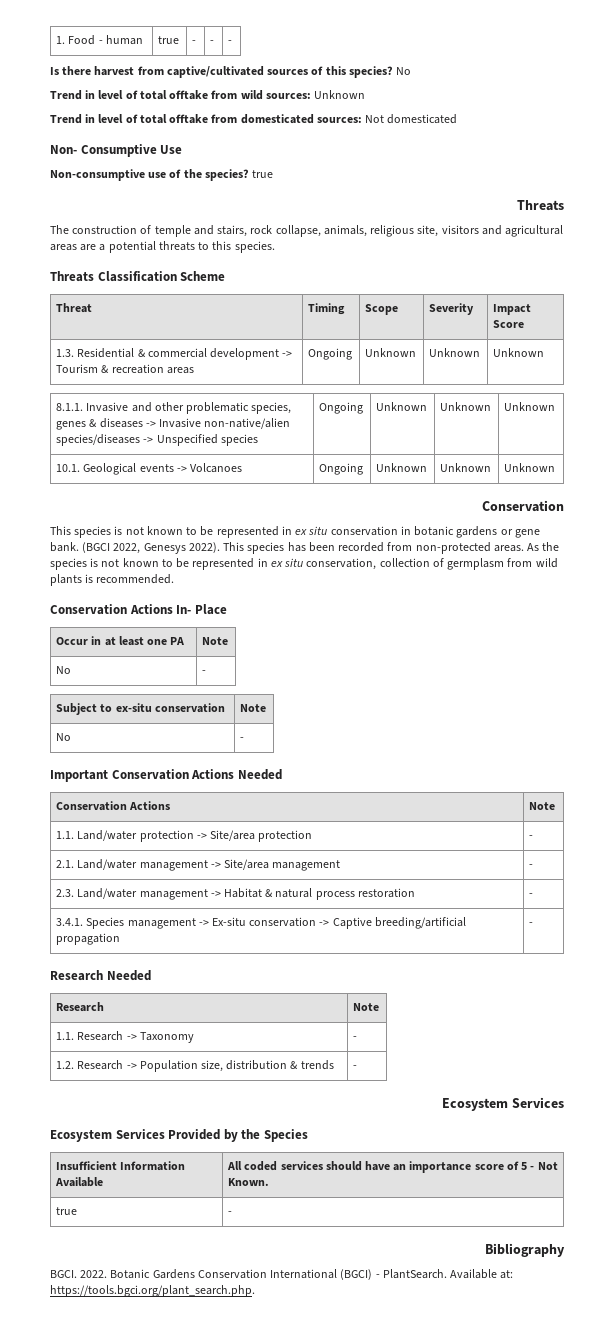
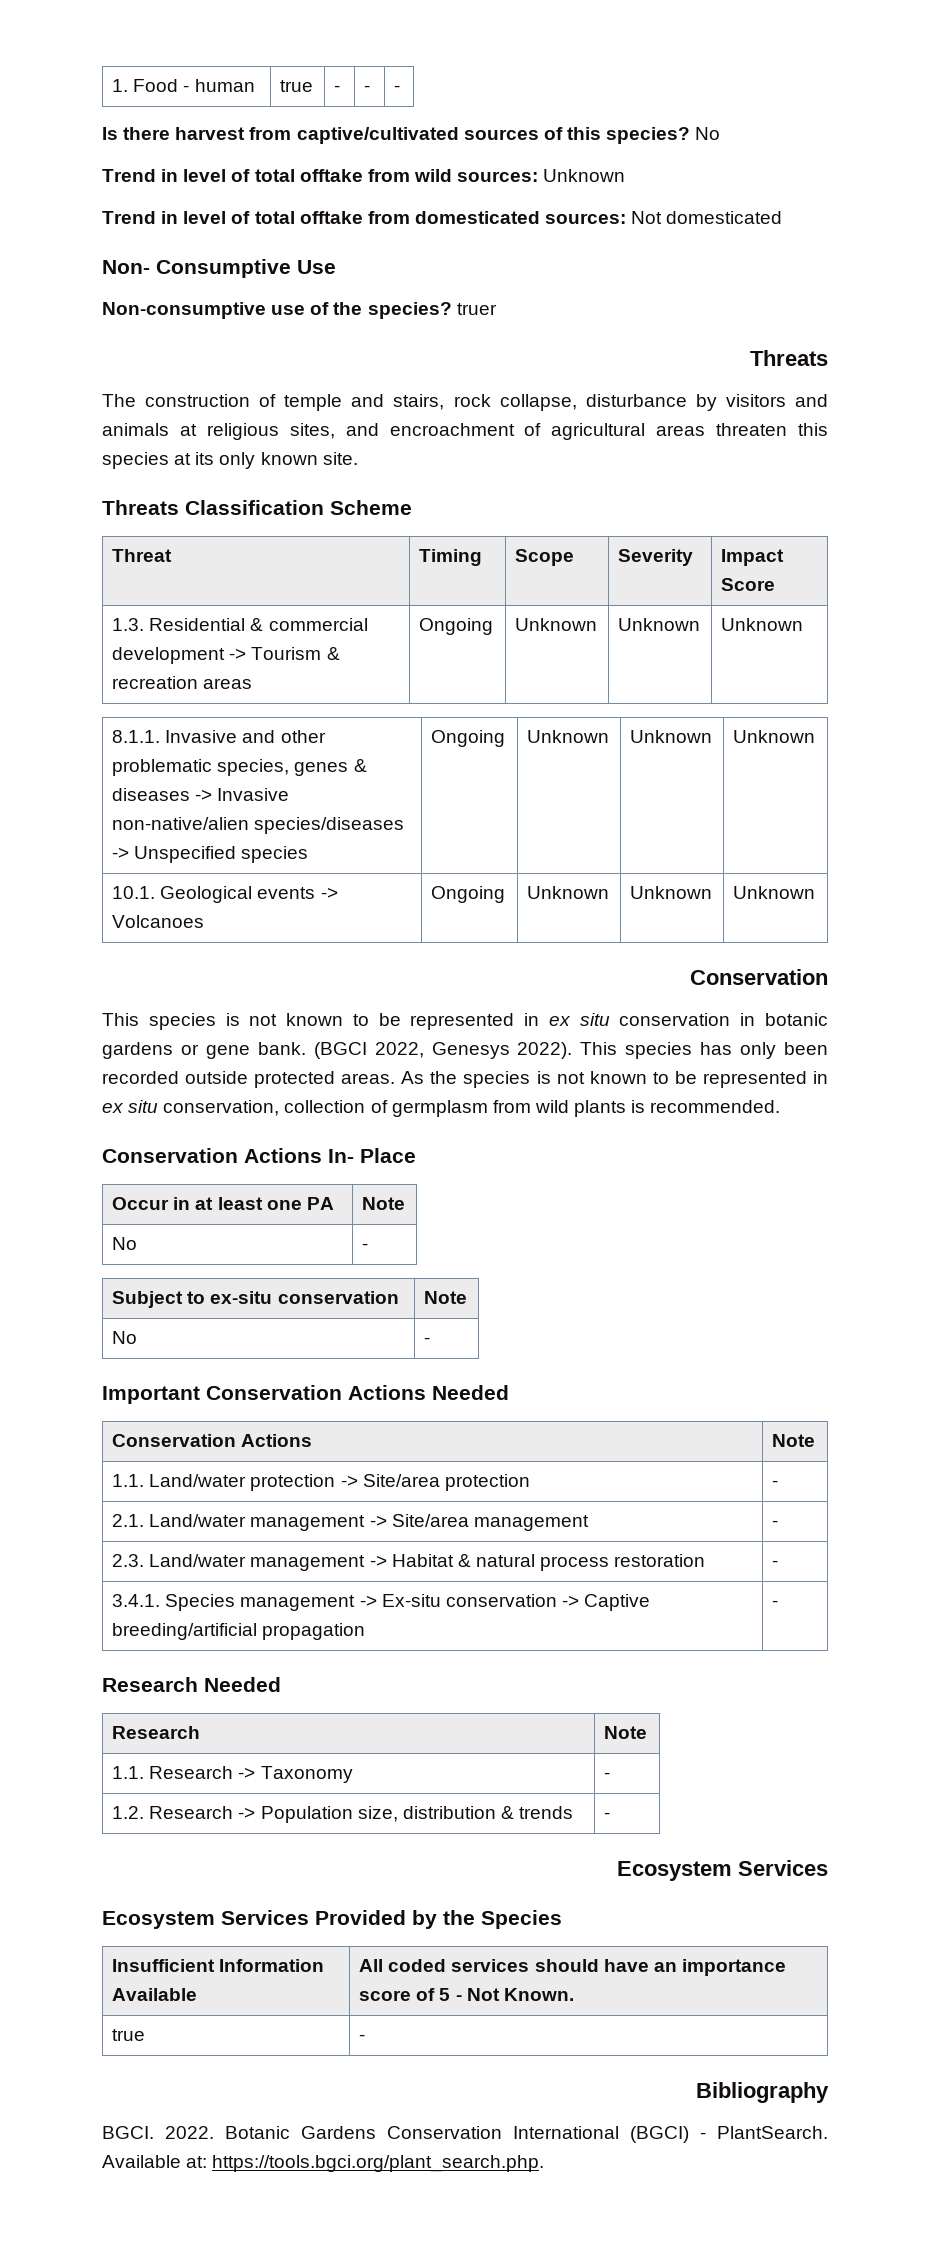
[252,170,274,178] true -> [456,303,497,315] truer
[323,225,564,237] [50,241,275,253] animals, religious site, visitors and agricultural areas are a potential threats to this species. -> [585,394,829,411] [102,423,828,440] [102,452,358,469] disturbance by visitors and animals at religious sites, and encroachment of agricultural areas threaten this species at its only known site.
(306, 547) none -> [740,1042,777,1059] only
[387,542,491,554] from non-protected -> [185,1071,336,1088] outside protected

